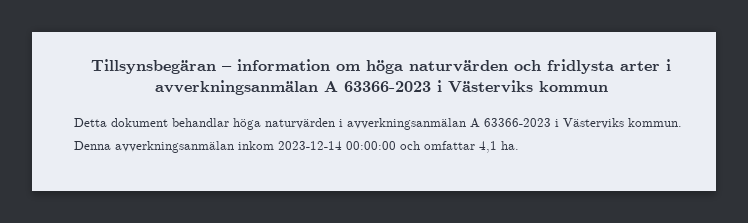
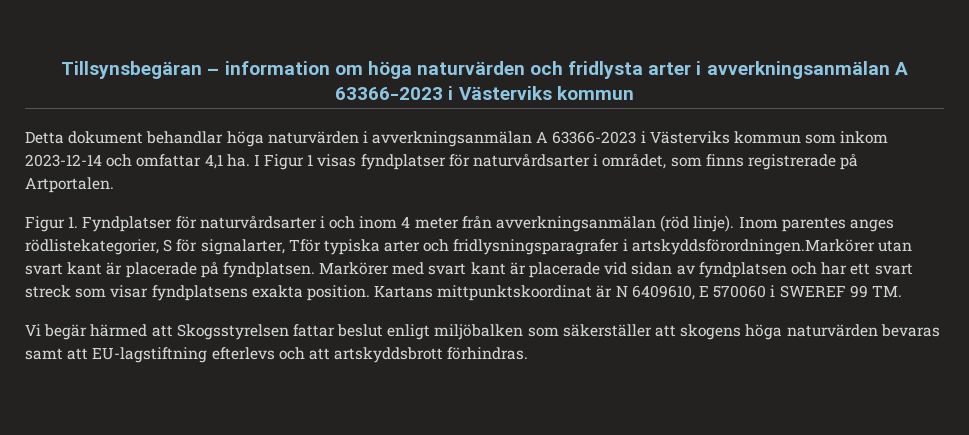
[628,118,682,127] [74,141,234,153] kommun. Denna avverkningsanmälan -> [734,131,837,144] kommun som
[346,141,396,150] 00:00:00 -> (102, 160) none
(519, 145) none -> [253,153,859,170] [25,177,114,193] [25,215,894,232] [25,239,913,255] [25,261,913,278] [25,285,902,301] [25,324,940,340] [25,347,529,363] I Figur 1 visas fyndplatser för naturvårdsarter i området, som finns registrerade på Artportalen. // Figur 1. Fyndplatser för naturvårdsarter i och inom 4 meter från avverkningsanmälan (röd linje). Inom parentes anges rödlistekategorier, S för signalarter, Tför typiska arter och fridlysningsparagrafer i artskyddsförordningen.Markörer utan svart kant är placerade på fyndplatsen. Markörer med svart kant är placerade vid sidan av fyndplatsen och har ett svart streck som visar fyndplatsens exakta position. Kartans mittpunktskoordinat är N 6409610, E 570060 i SWEREF 99 TM. // Vi begär härmed att Skogsstyrelsen fattar beslut enligt miljöbalken som säkerställer att skogens höga naturvärden bevaras samt att EU-lagstiftning efterlevs och att artskyddsbrott förhindras.

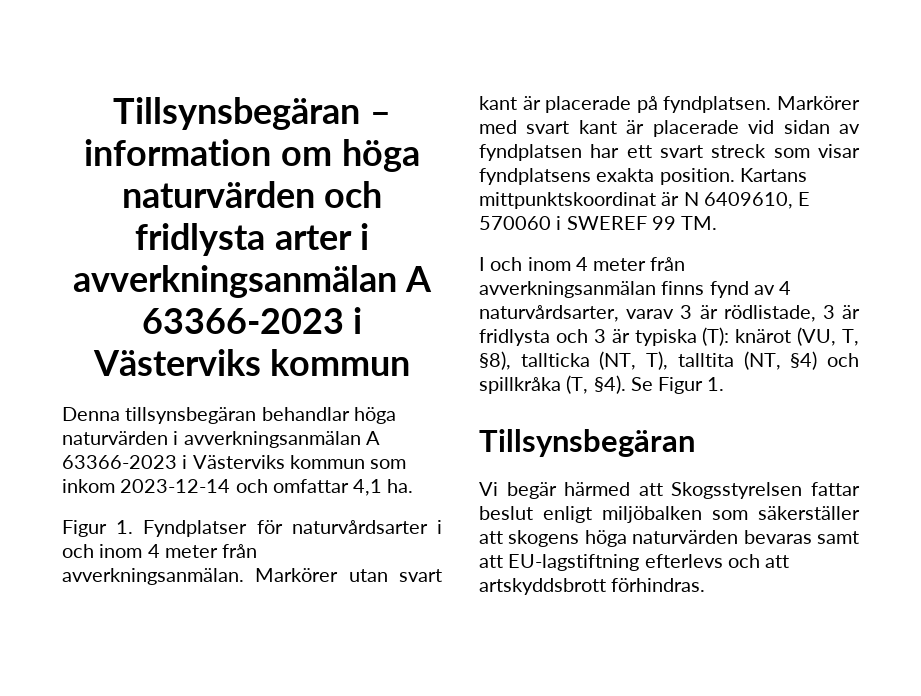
[25,131,144,144] Detta dokument -> [62,407,257,424] Denna tillsynsbegäran
[253,153,859,170] [25,177,114,193] I Figur 1 visas fyndplatser för naturvårdsarter i området, som finns registrerade på Artportalen. -> (414, 486) none
[496,215,894,232] [25,239,875,255] avverkningsanmälan (röd linje). Inom parentes anges rödlistekategorier, S för signalarter, Tför typiska arter och fridlysningsparagrafer i artskyddsförordningen.Markörer -> [62,568,339,585] avverkningsanmälan. Markörer
[790,262,817,275] och -> (582, 152) none
(902, 291) none -> [479,257,686,271] [479,281,792,298] [479,305,860,322] [479,327,859,346] [479,351,859,370] [479,375,725,394] [479,429,695,457] // I och inom 4 meter från avverkningsanmälan finns fynd av 4 naturvårdsarter, varav 3 är rödlistade, 3 är fridlysta och 3 är typiska (T): knärot (VU, T, §8), tallticka (NT, T), talltita (NT, §4) och spillkråka (T, §4). Se Figur 1. // Tillsynsbegäran

